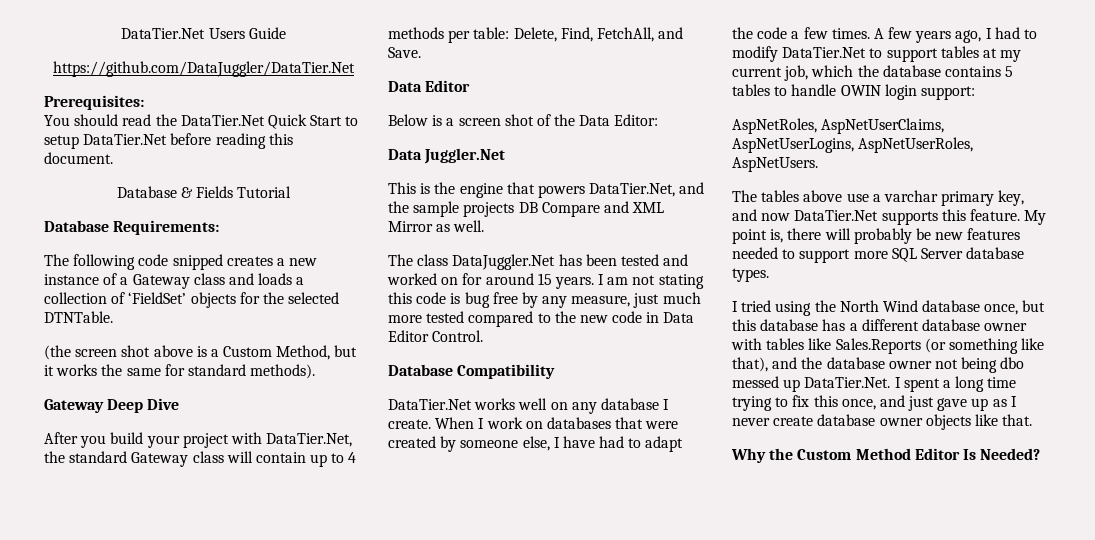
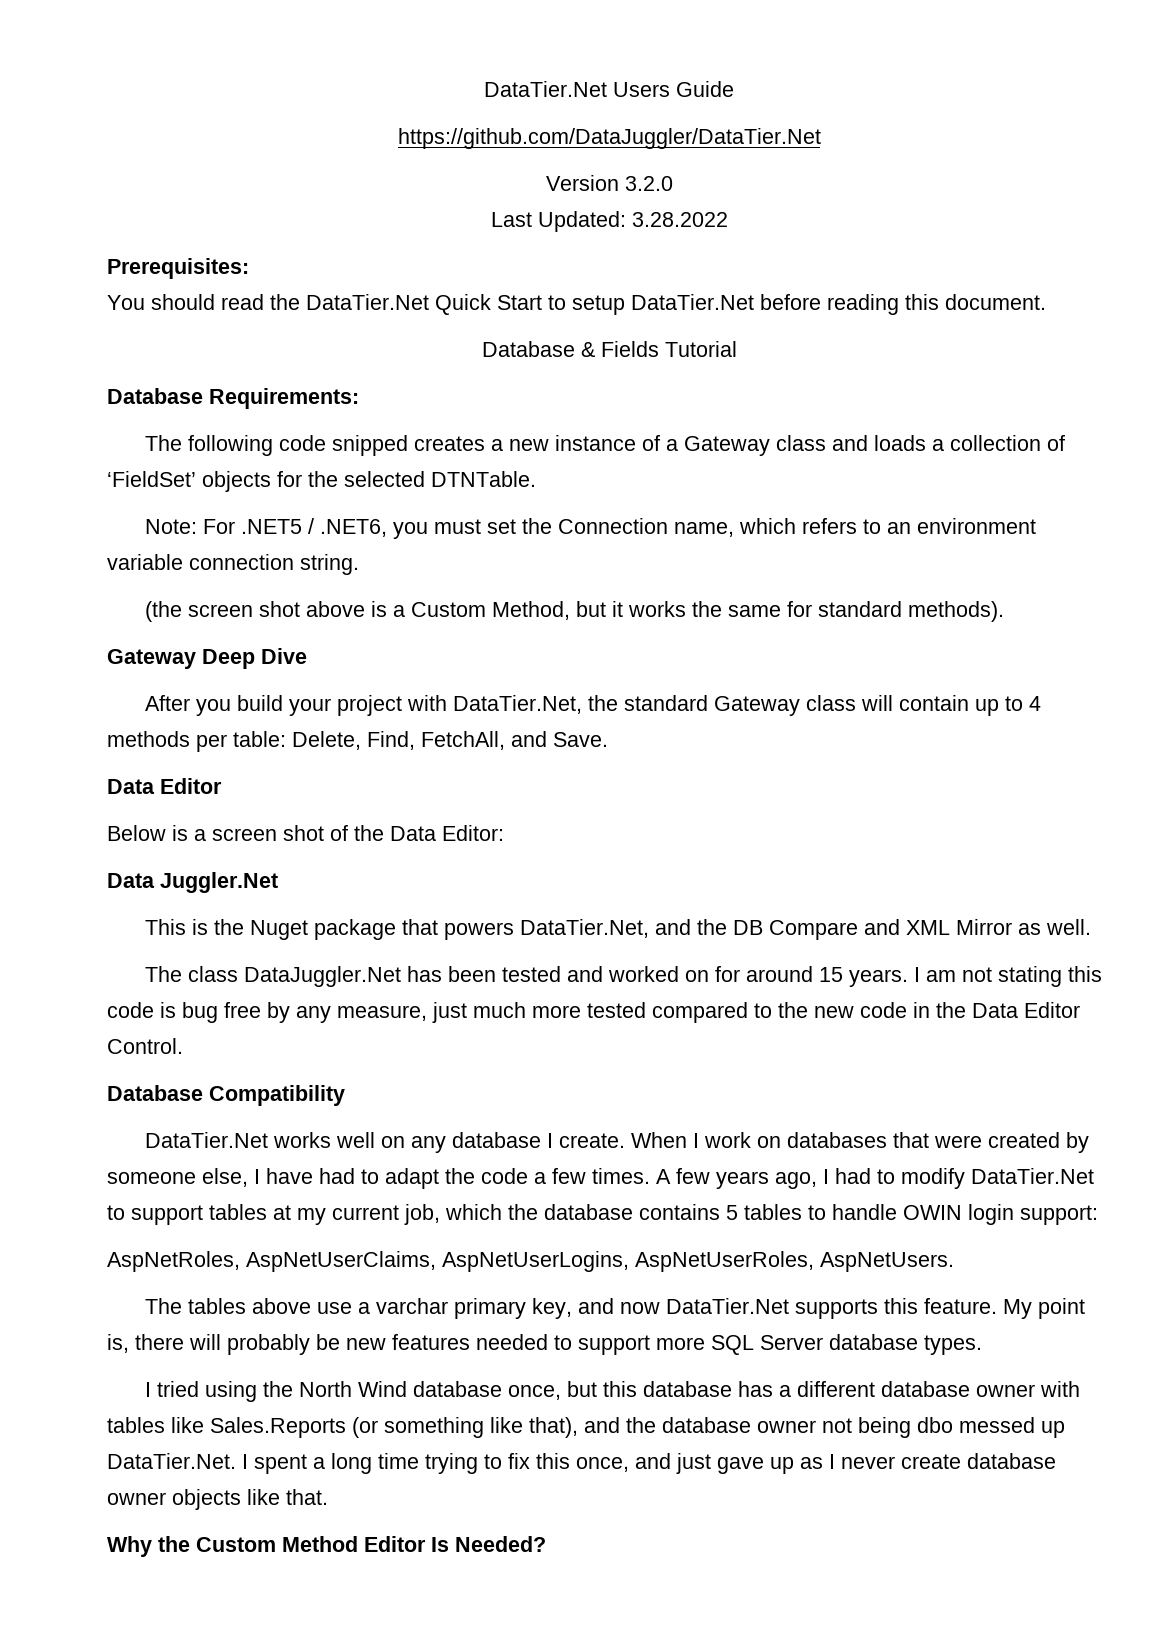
(355, 69) none -> [545,175,673,191] [490,211,728,232] // Version 3.2.0 // Last Updated: 3.28.2022
(113, 317) none -> [144,518,1036,539] [107,554,359,575] // Note: For .NET5 / .NET6, you must set the Connection name, which refers to an environment variable connection string.
[459,183,503,198] engine -> [249,919,396,940] Nuget package
[413,201,515,217] sample projects -> (727, 927) none
(660, 317) none -> [936,1002,966,1018] the

